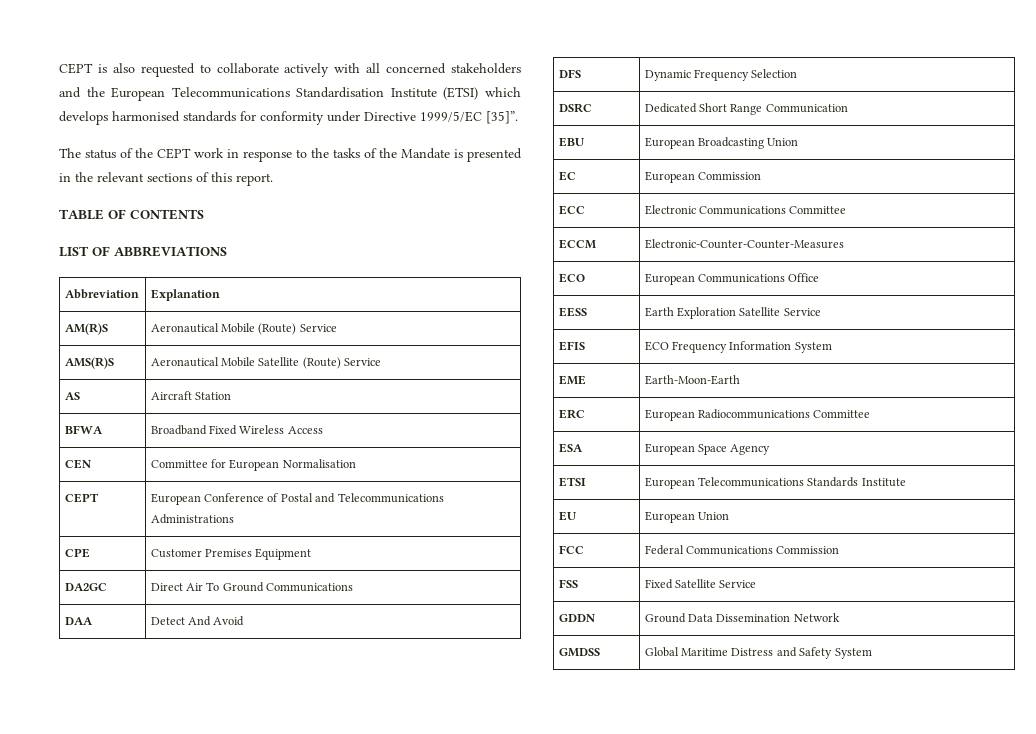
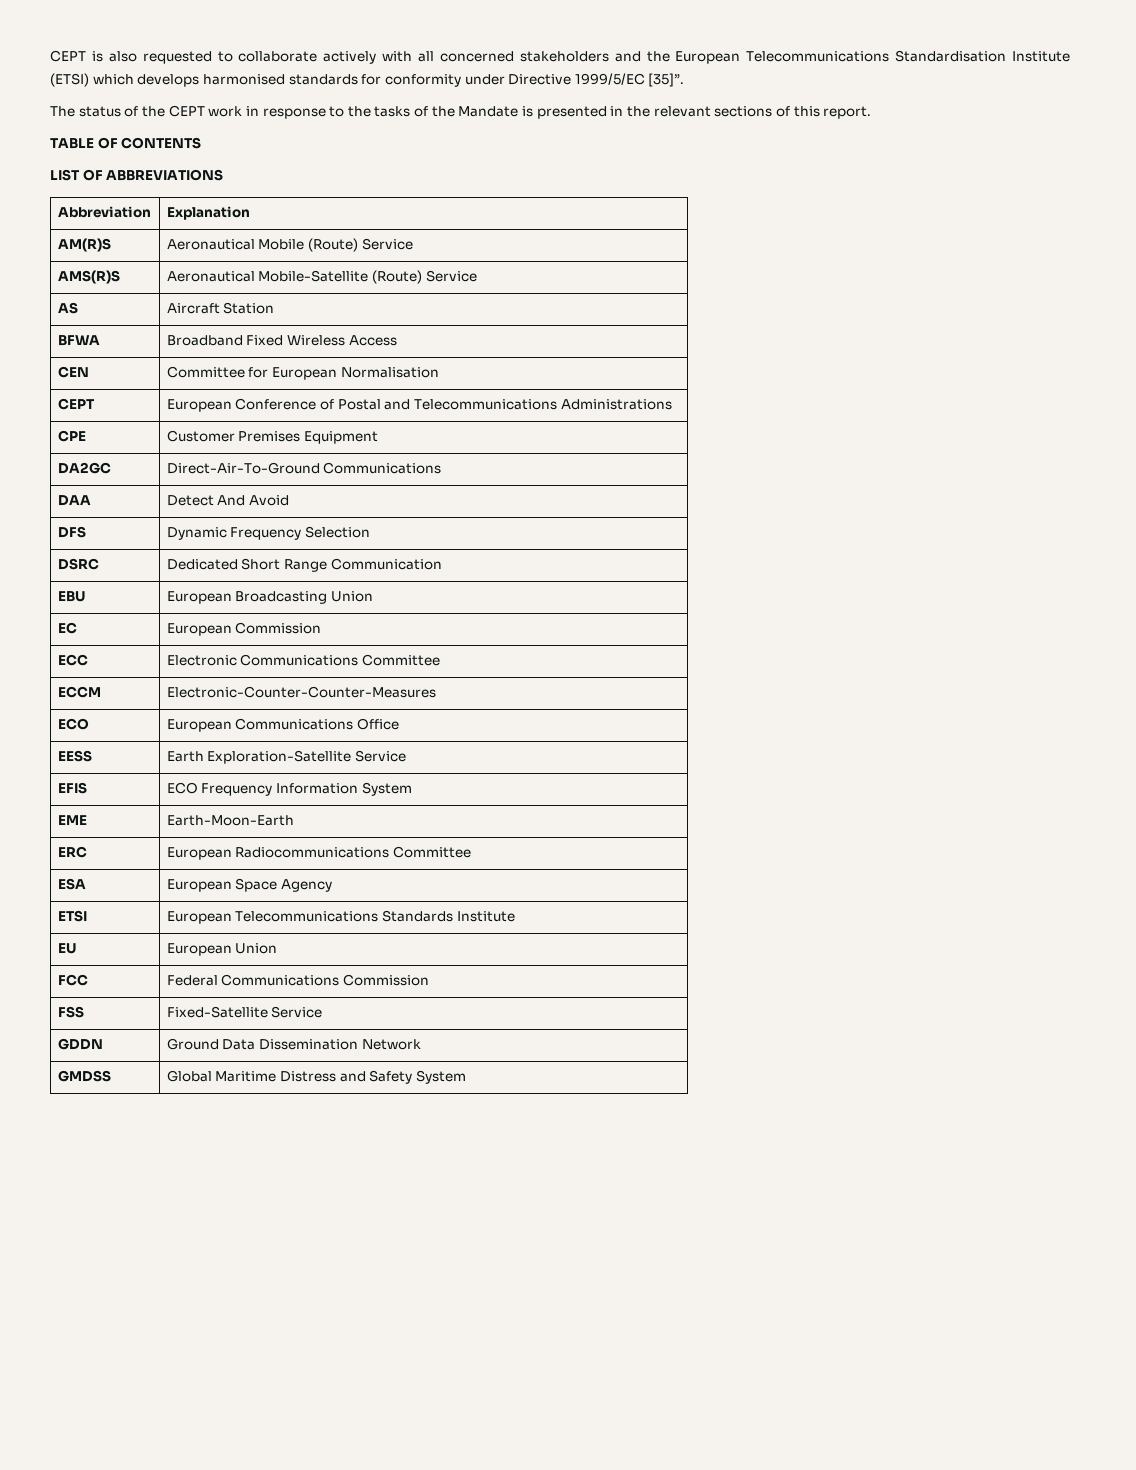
[221,357,300,367] Mobile Satellite -> [258,270,369,282] Mobile-Satellite
[150,582,264,592] Direct Air To Ground -> [166,462,320,474] Direct-Air-To-Ground
[677,307,781,319] Exploration Satellite -> [207,750,352,764] Exploration-Satellite
[644,579,717,589] Fixed Satellite -> [166,1006,268,1018] Fixed-Satellite

